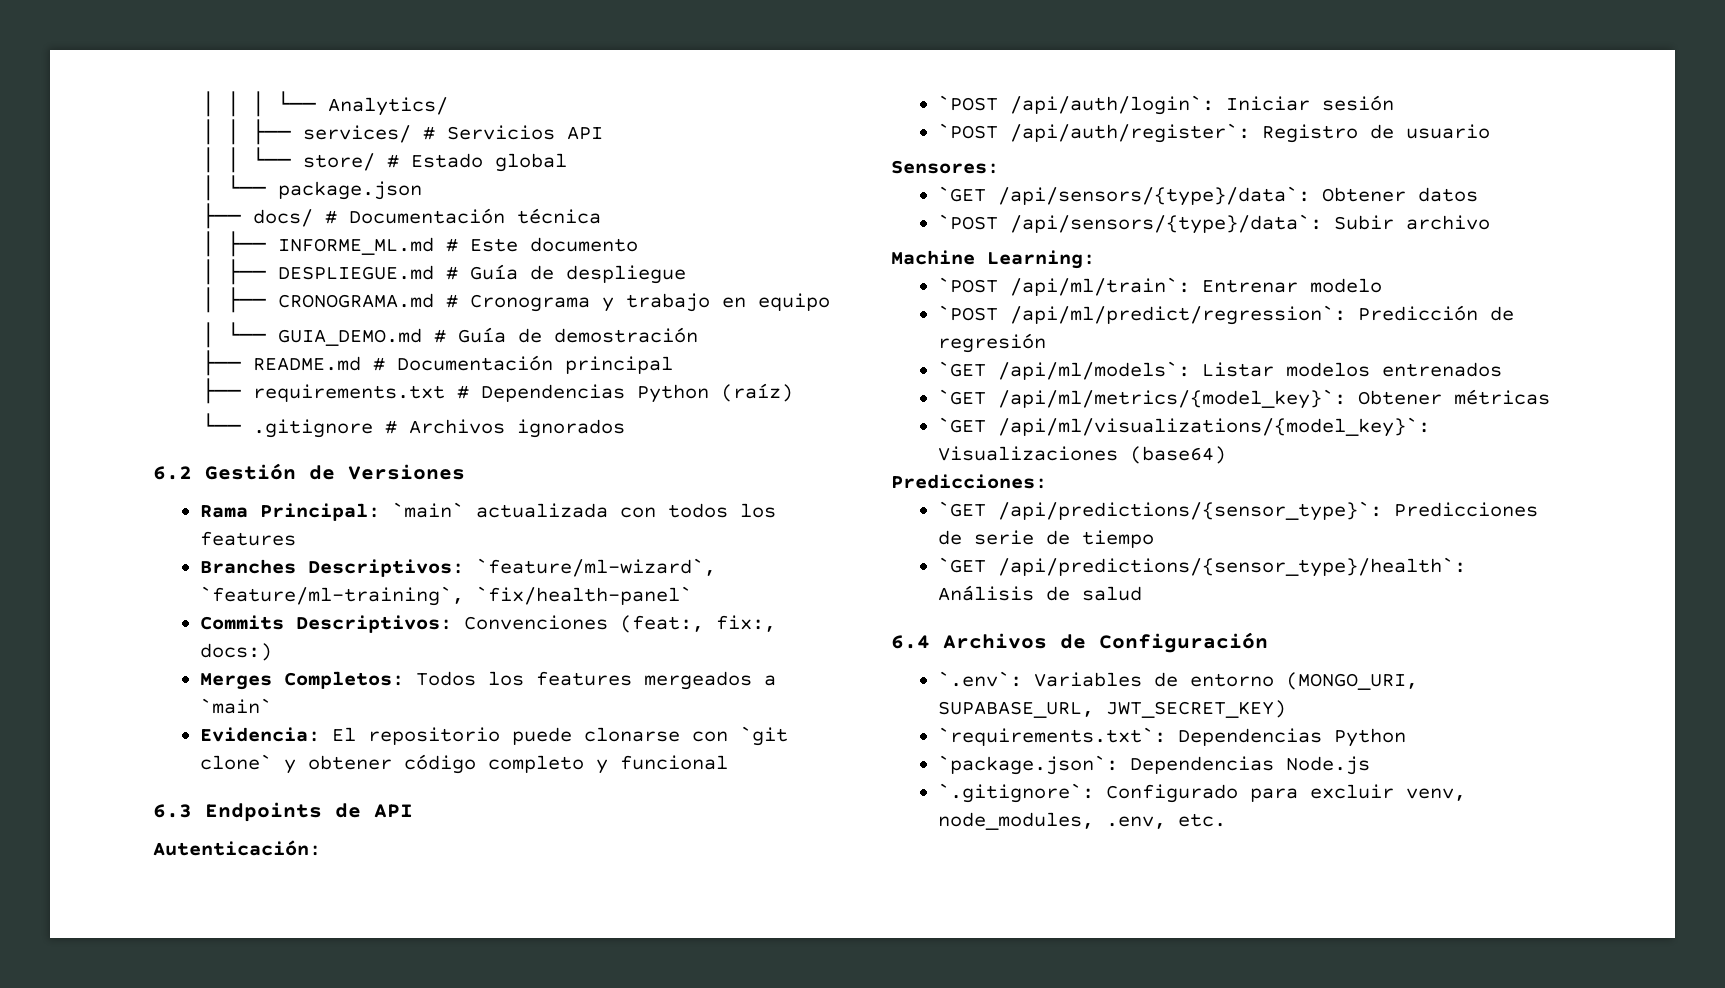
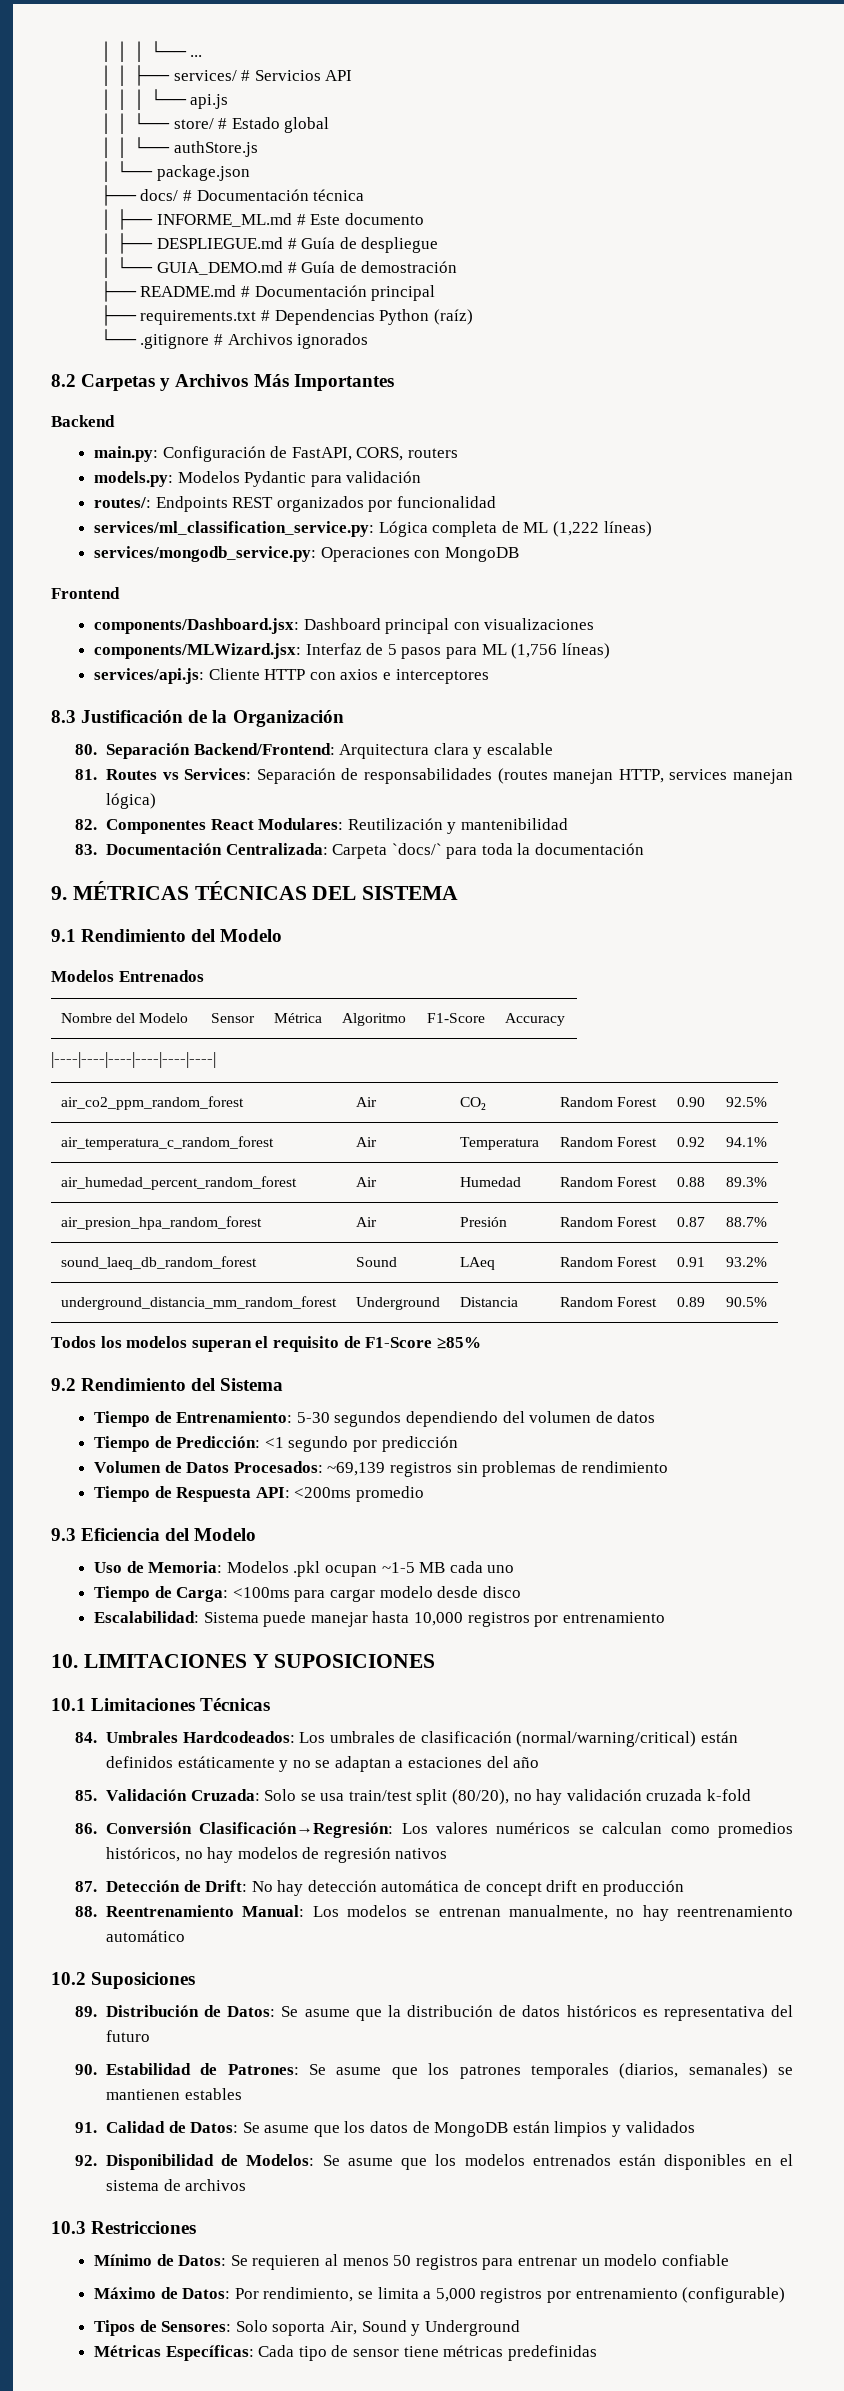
[201,91,448,117] │ │ │ └── Analytics/ -> [99,41,203,62] │ │ │ └── ...
(603, 133) none -> [99,89,229,110] // │ │ │ └── api.js
(567, 162) none -> [99,137,258,158] // │ │ └── authStore.js
[201,287,830,313] // │ ├── CRONOGRAMA.md # Cronograma y trabajo en equipo -> (439, 245) none
[153,463,465,480] [200,502,777,521] [200,531,297,546] [200,558,717,577] [200,586,693,606] [200,615,777,633] [200,643,273,661] [200,671,777,690] [200,698,273,714] [200,726,789,746] [200,754,729,774] [153,802,413,822] [153,840,321,856] [938,95,1395,115] [938,123,1491,143] [891,160,999,174] [938,186,1479,206] [938,214,1491,234] [891,250,1095,269] [938,277,1383,296] [938,305,1515,325] [938,333,1047,353] [938,361,1503,380] [938,389,1551,409] [938,417,1431,437] [938,446,1227,464] [891,474,1047,489] [938,501,1539,521] [938,530,1155,548] [938,557,1467,577] [938,585,1143,601] [891,632,1268,653] [938,671,1419,690] [938,700,1287,718] [938,727,1407,747] [938,755,1371,775] [938,783,1467,803] [938,812,1227,830] 6.2 Gestión de Versiones // Rama Principal: `main` actualizada con todos los features // Branches Descriptivos: `feature/ml-wizard`, `feature/ml-training`, `fix/health-panel` // Commits Descriptivos: Convenciones (feat:, fix:, docs:) // Merges Completos: Todos los features mergeados a `main` // Evidencia: El repositorio puede clonarse con `git clone` y obtener código completo y funcional // 6.3 Endpoints de API // Autenticación: // `POST /api/auth/login`: Iniciar sesión // `POST /api/auth/register`: Registro de usuario // Sensores: // `GET /api/sensors/{type}/data`: Obtener datos // `POST /api/sensors/{type}/data`: Subir archivo // Machine Learning: // `POST /api/ml/train`: Entrenar modelo // `POST /api/ml/predict/regression`: Predicción de regresión // `GET /api/ml/models`: Listar modelos entrenados // `GET /api/ml/metrics/{model_key}`: Obtener métricas // `GET /api/ml/visualizations/{model_key}`: Visualizaciones (base64) // Predicciones: // `GET /api/predictions/{sensor_type}`: Predicciones de serie de tiempo // `GET /api/predictions/{sensor_type}/health`: Análisis de salud // 6.4 Archivos de Configuración // `.env`: Variables de entorno (MONGO_URI, SUPABASE_URL, JWT_SECRET_KEY) // `requirements.txt`: Dependencias Python // `package.json`: Dependencias Node.js // `.gitignore`: Configurado para excluir venv, node_modules, .env, etc. -> [51,374,394,391] [51,415,115,427] [94,446,459,462] [94,471,422,487] [94,496,497,512] [94,521,652,537] [94,546,519,562] [51,587,120,599] [94,618,595,634] [94,643,610,659] [94,668,489,684] [51,710,344,727] [75,743,553,759] [75,768,793,784] [105,793,156,809] [75,818,568,834] [75,843,645,859] [51,881,459,900] [51,929,283,942] [51,970,204,982] [60,1013,189,1023] [210,1013,255,1023] [273,1013,322,1023] [341,1013,406,1026] [426,1013,485,1023] [504,1013,565,1026] [51,1052,216,1068] [60,1096,244,1110] [355,1097,377,1107] [459,1097,486,1110] [559,1097,657,1107] [676,1097,705,1107] [725,1097,767,1107] [60,1136,274,1150] [355,1137,377,1147] [459,1137,539,1150] [559,1137,657,1147] [676,1137,705,1147] [725,1137,767,1147] [60,1176,297,1190] [355,1177,377,1187] [459,1177,521,1187] [559,1177,657,1187] [676,1177,705,1187] [725,1177,767,1187] [60,1216,262,1230] [355,1217,377,1227] [459,1217,507,1227] [559,1217,657,1227] [676,1217,705,1227] [725,1217,767,1227] [60,1256,257,1270] [355,1257,397,1267] [459,1257,495,1270] [559,1257,657,1267] [676,1257,705,1267] [725,1257,767,1267] [60,1296,337,1310] [355,1297,440,1310] [459,1297,518,1307] [559,1297,657,1307] [676,1297,705,1307] [725,1297,767,1307] [51,1336,481,1352] [51,1378,284,1391] [94,1411,656,1427] [94,1436,458,1452] [94,1461,669,1477] [94,1486,425,1502] [51,1528,257,1541] [94,1561,515,1577] [94,1586,521,1602] [94,1611,665,1627] [51,1654,436,1668] [51,1698,271,1711] [75,1731,739,1747] [105,1756,540,1772] [75,1789,752,1805] [75,1822,793,1838] [105,1847,448,1863] [75,1880,685,1896] [75,1905,793,1921] [105,1930,185,1942] [51,1972,196,1989] [75,2005,793,2021] [105,2030,150,2042] [75,2063,793,2079] [105,2088,242,2100] [75,2121,695,2137] [75,2154,793,2170] [105,2179,247,2191] [51,2221,197,2234] [94,2254,729,2270] [94,2287,786,2303] [94,2320,520,2336] [94,2345,597,2361] 8.2 Carpetas y Archivos Más Importantes // Backend // main.py: Configuración de FastAPI, CORS, routers // models.py: Modelos Pydantic para validación // routes/: Endpoints REST organizados por funcionalidad // services/ml_classification_service.py: Lógica completa de ML (1,222 líneas) // services/mongodb_service.py: Operaciones con MongoDB // Frontend // components/Dashboard.jsx: Dashboard principal con visualizaciones // components/MLWizard.jsx: Interfaz de 5 pasos para ML (1,756 líneas) // services/api.js: Cliente HTTP con axios e interceptores // 8.3 Justificación de la Organización // 80. Separación Backend/Frontend: Arquitectura clara y escalable // 81. Routes vs Services: Separación de responsabilidades (routes manejan HTTP, services manejan lógica) // 82. Componentes React Modulares: Reutilización y mantenibilidad // 83. Documentación Centralizada: Carpeta `docs/` para toda la documentación // 9. MÉTRICAS TÉCNICAS DEL SISTEMA // 9.1 Rendimiento del Modelo // Modelos Entrenados // Nombre del Modelo | Sensor | Métrica | Algoritmo | F1-Score | Accuracy // |----|----|----|----|----|----| // air_co2_ppm_random_forest | Air | CO₂ | Random Forest | 0.90 | 92.5% // air_temperatura_c_random_forest | Air | Temperatura | Random Forest | 0.92 | 94.1% // air_humedad_percent_random_forest | Air | Humedad | Random Forest | 0.88 | 89.3% // air_presion_hpa_random_forest | Air | Presión | Random Forest | 0.87 | 88.7% // sound_laeq_db_random_forest | Sound | LAeq | Random Forest | 0.91 | 93.2% // underground_distancia_mm_random_forest | Underground | Distancia | Random Forest | 0.89 | 90.5% // Todos los modelos superan el requisito de F1-Score ≥85% // 9.2 Rendimiento del Sistema // Tiempo de Entrenamiento: 5-30 segundos dependiendo del volumen de datos // Tiempo de Predicción: <1 segundo por predicción // Volumen de Datos Procesados: ~69,139 registros sin problemas de rendimiento // Tiempo de Respuesta API: <200ms promedio // 9.3 Eficiencia del Modelo // Uso de Memoria: Modelos .pkl ocupan ~1-5 MB cada uno // Tiempo de Carga: <100ms para cargar modelo desde disco // Escalabilidad: Sistema puede manejar hasta 10,000 registros por entrenamiento // 10. LIMITACIONES Y SUPOSICIONES // 10.1 Limitaciones Técnicas // 84. Umbrales Hardcodeados: Los umbrales de clasificación (normal/warning/critical) están definidos estáticamente y no se adaptan a estaciones del año // 85. Validación Cruzada: Solo se usa train/test split (80/20), no hay validación cruzada k-fold // 86. Conversión Clasificación→Regresión: Los valores numéricos se calculan como promedios históricos, no hay modelos de regresión nativos // 87. Detección de Drift: No hay detección automática de concept drift en producción // 88. Reentrenamiento Manual: Los modelos se entrenan manualmente, no hay reentrenamiento automático // 10.2 Suposiciones // 89. Distribución de Datos: Se asume que la distribución de datos históricos es representativa del futuro // 90. Estabilidad de Patrones: Se asume que los patrones temporales (diarios, semanales) se mantienen estables // 91. Calidad de Datos: Se asume que los datos de MongoDB están limpios y validados // 92. Disponibilidad de Modelos: Se asume que los modelos entrenados están disponibles en el sistema de archivos // 10.3 Restricciones // Mínimo de Datos: Se requieren al menos 50 registros para entrenar un modelo confiable // Máximo de Datos: Por rendimiento, se limita a 5,000 registros por entrenamiento (configurable) // Tipos de Sensores: Solo soporta Air, Sound y Underground // Métricas Específicas: Cada tipo de sensor tiene métricas predefinidas

